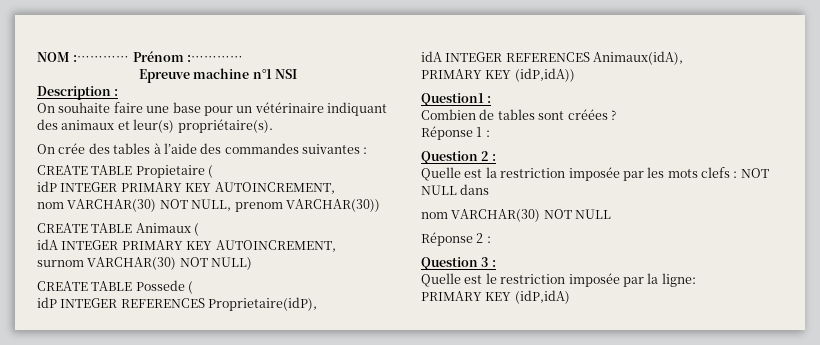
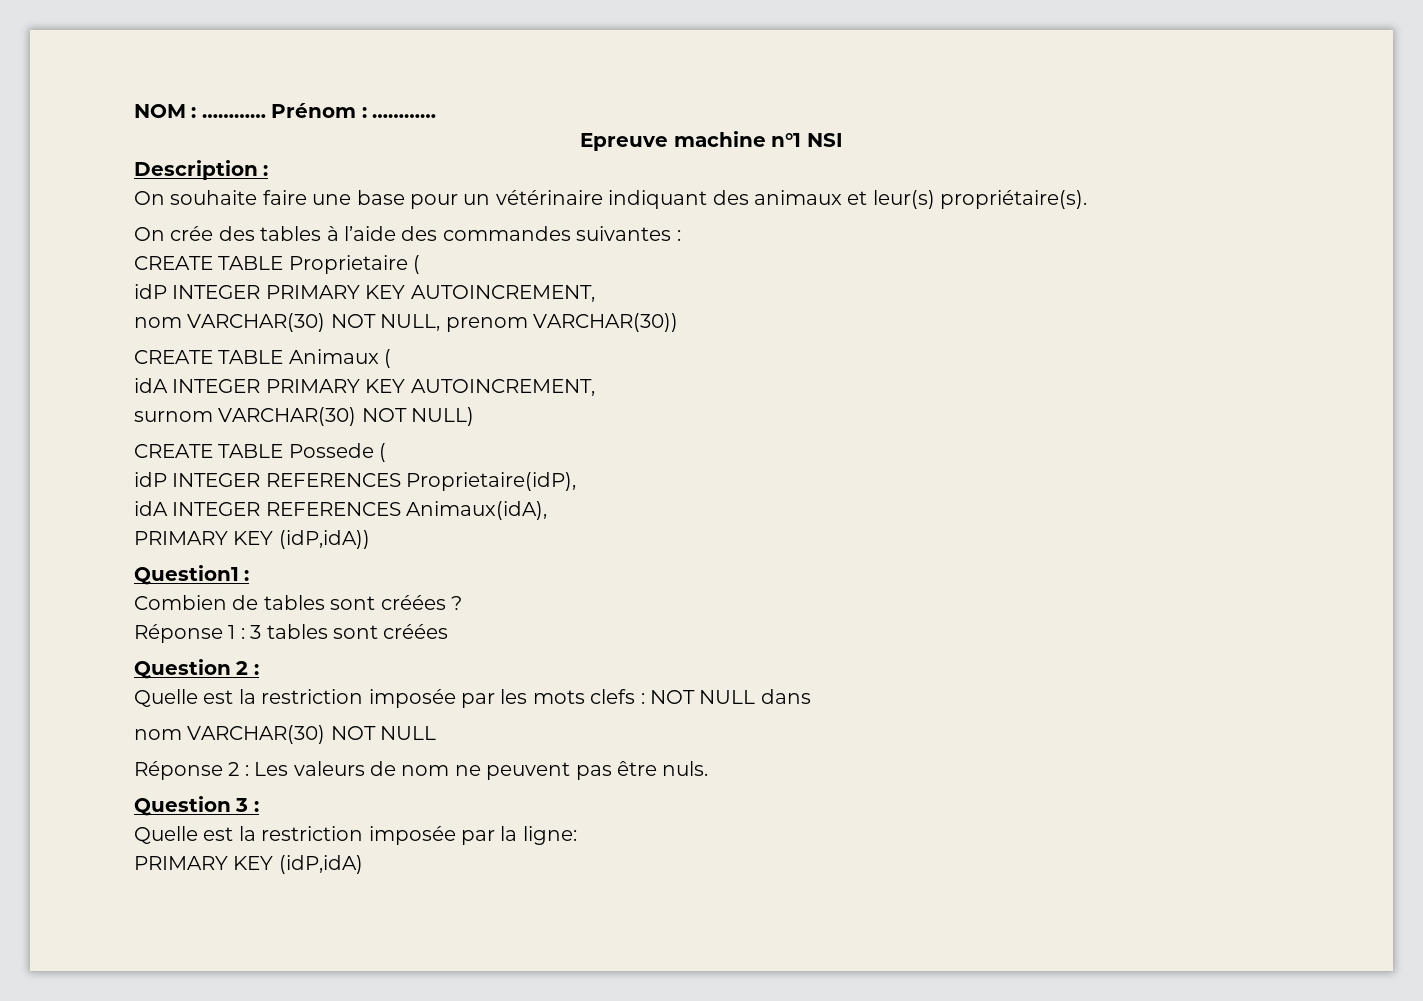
[73,51,244,62] :………… Prénom :………… -> [191,103,436,118] : ………… Prénom : …………
[135,165,205,178] Propietaire -> [288,255,408,274] Proprietaire
(490, 133) none -> [250,624,449,639] 3 tables sont créées
(491, 239) none -> [254,761,709,780] Les valeurs de nom ne peuvent pas être nuls.
[485,273,497,284] le -> [238,826,256,841] la

